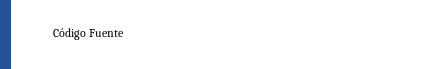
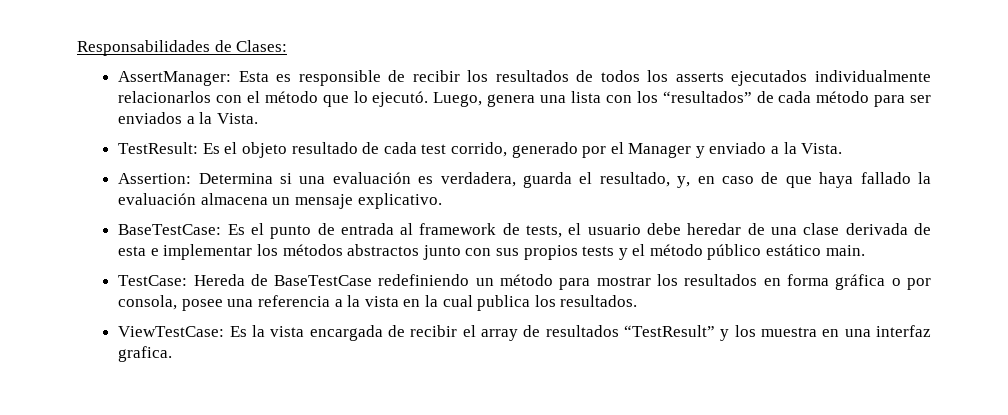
[53,28,125,40] Código Fuente -> [77,40,288,56] [118,70,931,86] [118,91,932,107] [118,112,258,124] [118,142,843,158] [118,172,932,188] [118,193,442,209] [118,223,932,239] [118,244,865,260] [118,274,931,290] [118,295,638,311] [118,325,931,341] [118,346,173,362] Responsabilidades de Clases: // AssertManager: Esta es responsible de recibir los resultados de todos los asserts ejecutados individualmente relacionarlos con el método que lo ejecutó. Luego, genera una lista con los “resultados” de cada método para ser enviados a la Vista. // TestResult: Es el objeto resultado de cada test corrido, generado por el Manager y enviado a la Vista. // Assertion: Determina si una evaluación es verdadera, guarda el resultado, y, en caso de que haya fallado la evaluación almacena un mensaje explicativo. // BaseTestCase: Es el punto de entrada al framework de tests, el usuario debe heredar de una clase derivada de esta e implementar los métodos abstractos junto con sus propios tests y el método público estático main. // TestCase: Hereda de BaseTestCase redefiniendo un método para mostrar los resultados en forma gráfica o por consola, posee una referencia a la vista en la cual publica los resultados. // ViewTestCase: Es la vista encargada de recibir el array de resultados “TestResult” y los muestra en una interfaz grafica.

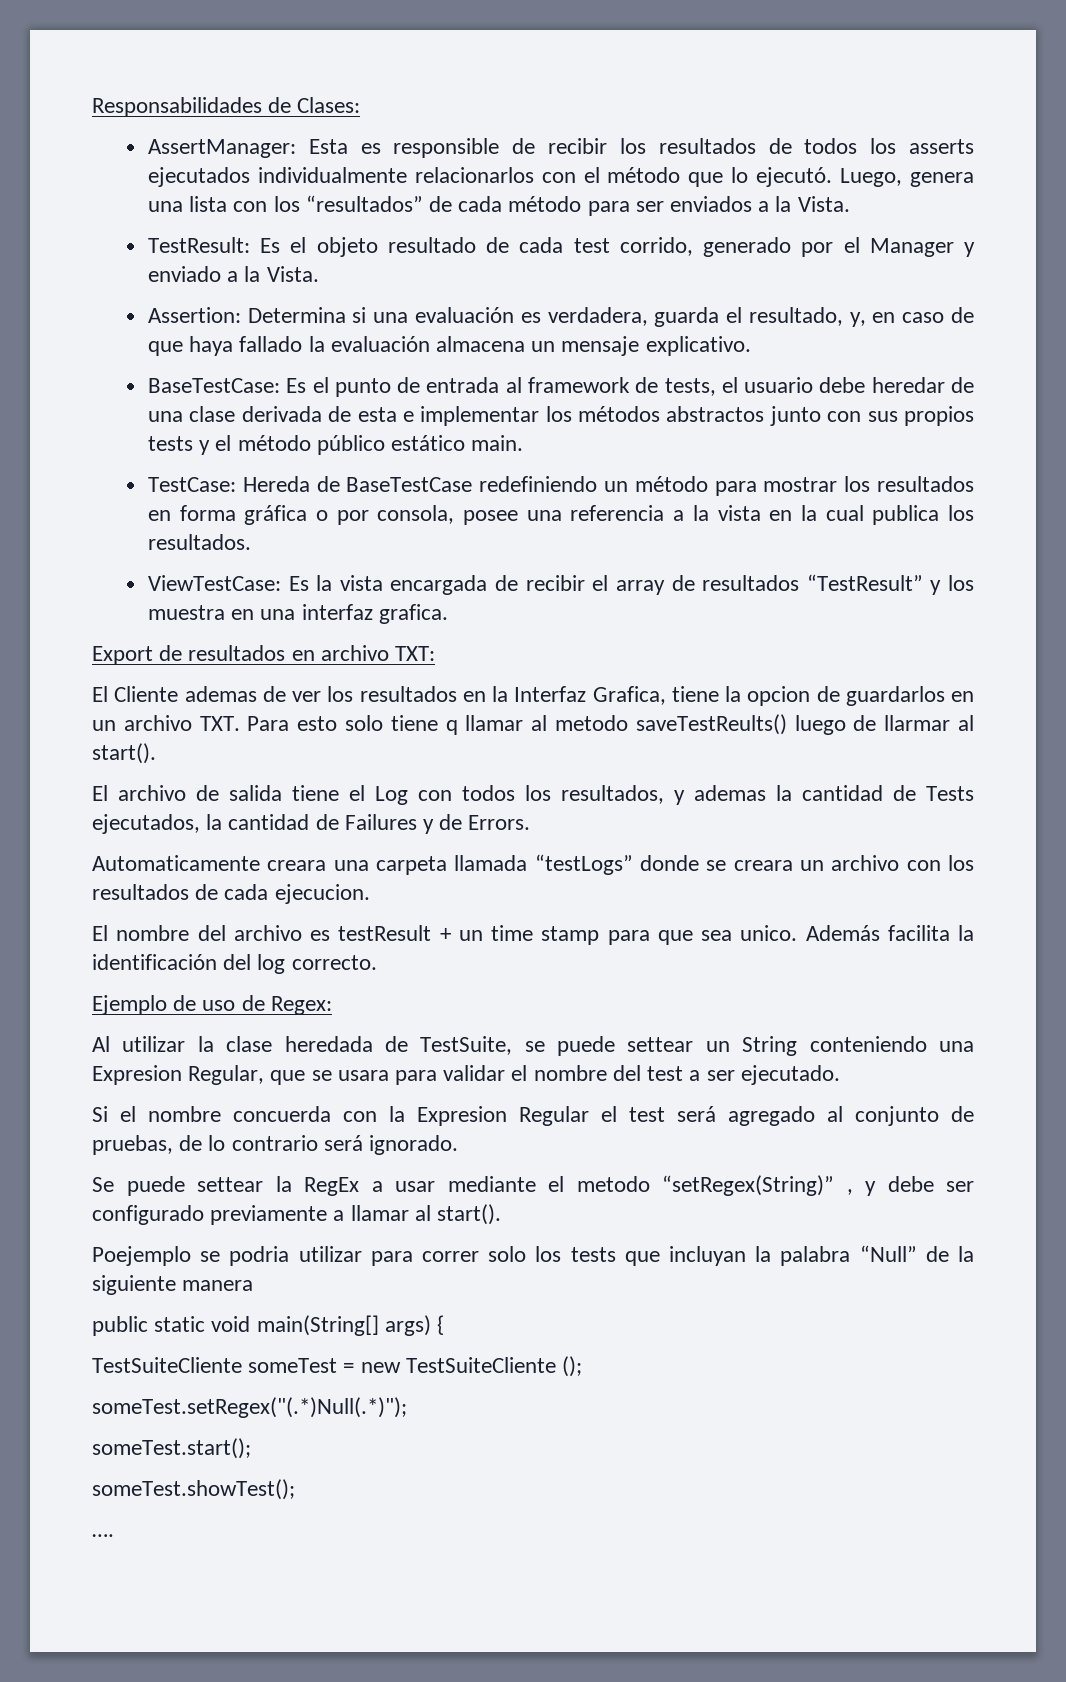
(173, 354) none -> [92,645,436,665] [92,686,974,706] [92,714,974,735] [92,743,156,764] [92,785,974,805] [92,814,531,834] [92,854,975,875] [92,884,370,904] [92,925,974,945] [92,954,377,974] [92,995,332,1015] [92,1036,974,1056] [92,1065,840,1085] [92,1106,974,1126] [92,1135,459,1155] [92,1175,974,1196] [92,1204,502,1225] [92,1245,975,1266] [92,1275,254,1295] [92,1315,445,1336] [92,1356,583,1377] [92,1397,407,1418] [92,1438,251,1459] [92,1479,295,1500] [92,1534,114,1537] // Export de resultados en archivo TXT: // El Cliente ademas de ver los resultados en la Interfaz Grafica, tiene la opcion de guardarlos en un archivo TXT. Para esto solo tiene q llamar al metodo saveTestReults() luego de llarmar al start(). // El archivo de salida tiene el Log con todos los resultados, y ademas la cantidad de Tests ejecutados, la cantidad de Failures y de Errors. // Automaticamente creara una carpeta llamada “testLogs” donde se creara un archivo con los resultados de cada ejecucion. // El nombre del archivo es testResult + un time stamp para que sea unico. Además facilita la identificación del log correcto. // Ejemplo de uso de Regex: // Al utilizar la clase heredada de TestSuite, se puede settear un String conteniendo una Expresion Regular, que se usara para validar el nombre del test a ser ejecutado. // Si el nombre concuerda con la Expresion Regular el test será agregado al conjunto de pruebas, de lo contrario será ignorado. // Se puede settear la RegEx a usar mediante el metodo “setRegex(String)” , y debe ser configurado previamente a llamar al start(). // Poejemplo se podria utilizar para correr solo los tests que incluyan la palabra “Null” de la siguiente manera // public static void main(String[] args) { // TestSuiteCliente someTest = new TestSuiteCliente (); // someTest.setRegex("(.*)Null(.*)"); // someTest.start(); // someTest.showTest(); // ….

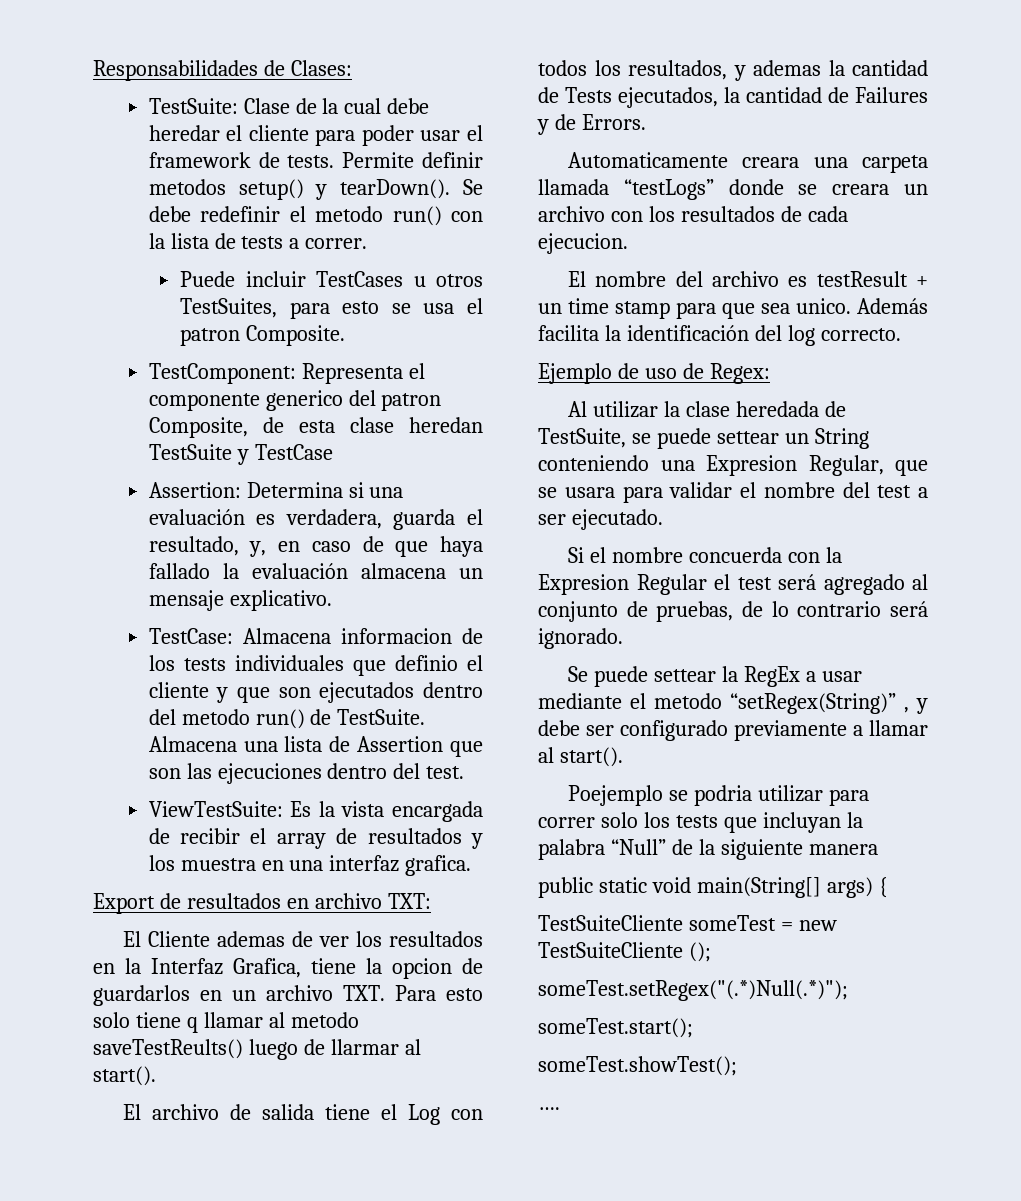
[147,138,974,158] [147,167,974,187] [147,195,850,216] [147,237,975,257] [147,266,319,282] AssertManager: Esta es responsible de recibir los resultados de todos los asserts ejecutados individualmente relacionarlos con el método que lo ejecutó. Luego, genera una lista con los “resultados” de cada método para ser enviados a la Vista. // TestResult: Es el objeto resultado de cada test corrido, generado por el Manager y enviado a la Vista. -> [148,98,430,114] [148,125,484,146] [148,152,484,168] [148,179,484,200] [148,206,483,226] [148,233,368,249] [180,271,483,287] [180,298,483,319] [180,325,346,346] [148,363,425,384] [148,390,442,411] [148,417,483,438] [148,444,333,465] TestSuite: Clase de la cual debe heredar el cliente para poder usar el framework de tests. Permite definir metodos setup() y tearDown(). Se debe redefinir el metodo run() con la lista de tests a correr. // Puede incluir TestCases u otros TestSuites, para esto se usa el patron Composite. // TestComponent: Representa el componente generico del patron Composite, de esta clase heredan TestSuite y TestCase
[147,377,974,397] [147,406,974,426] [147,435,524,455] [147,476,974,496] [147,505,974,525] [147,534,251,550] [147,575,281,591] BaseTestCase: Es el punto de entrada al framework de tests, el usuario debe heredar de una clase derivada de esta e implementar los métodos abstractos junto con sus propios tests y el método público estático main. // TestCase: Hereda de BaseTestCase redefiniendo un método para mostrar los resultados en forma gráfica o por consola, posee una referencia a la vista en la cual publica los resultados. // ViewTestCase: -> [148,628,483,644] [148,655,483,676] [148,682,484,703] [148,709,426,729] [148,736,484,757] [148,763,465,784] [148,801,283,817] TestCase: Almacena informacion de los tests individuales que definio el cliente y que son ejecutados dentro del metodo run() de TestSuite. Almacena una lista de Assertion que son las ejecuciones dentro del test. // ViewTestSuite:
[806,574,923,591] “TestResult” -> (462, 836) none

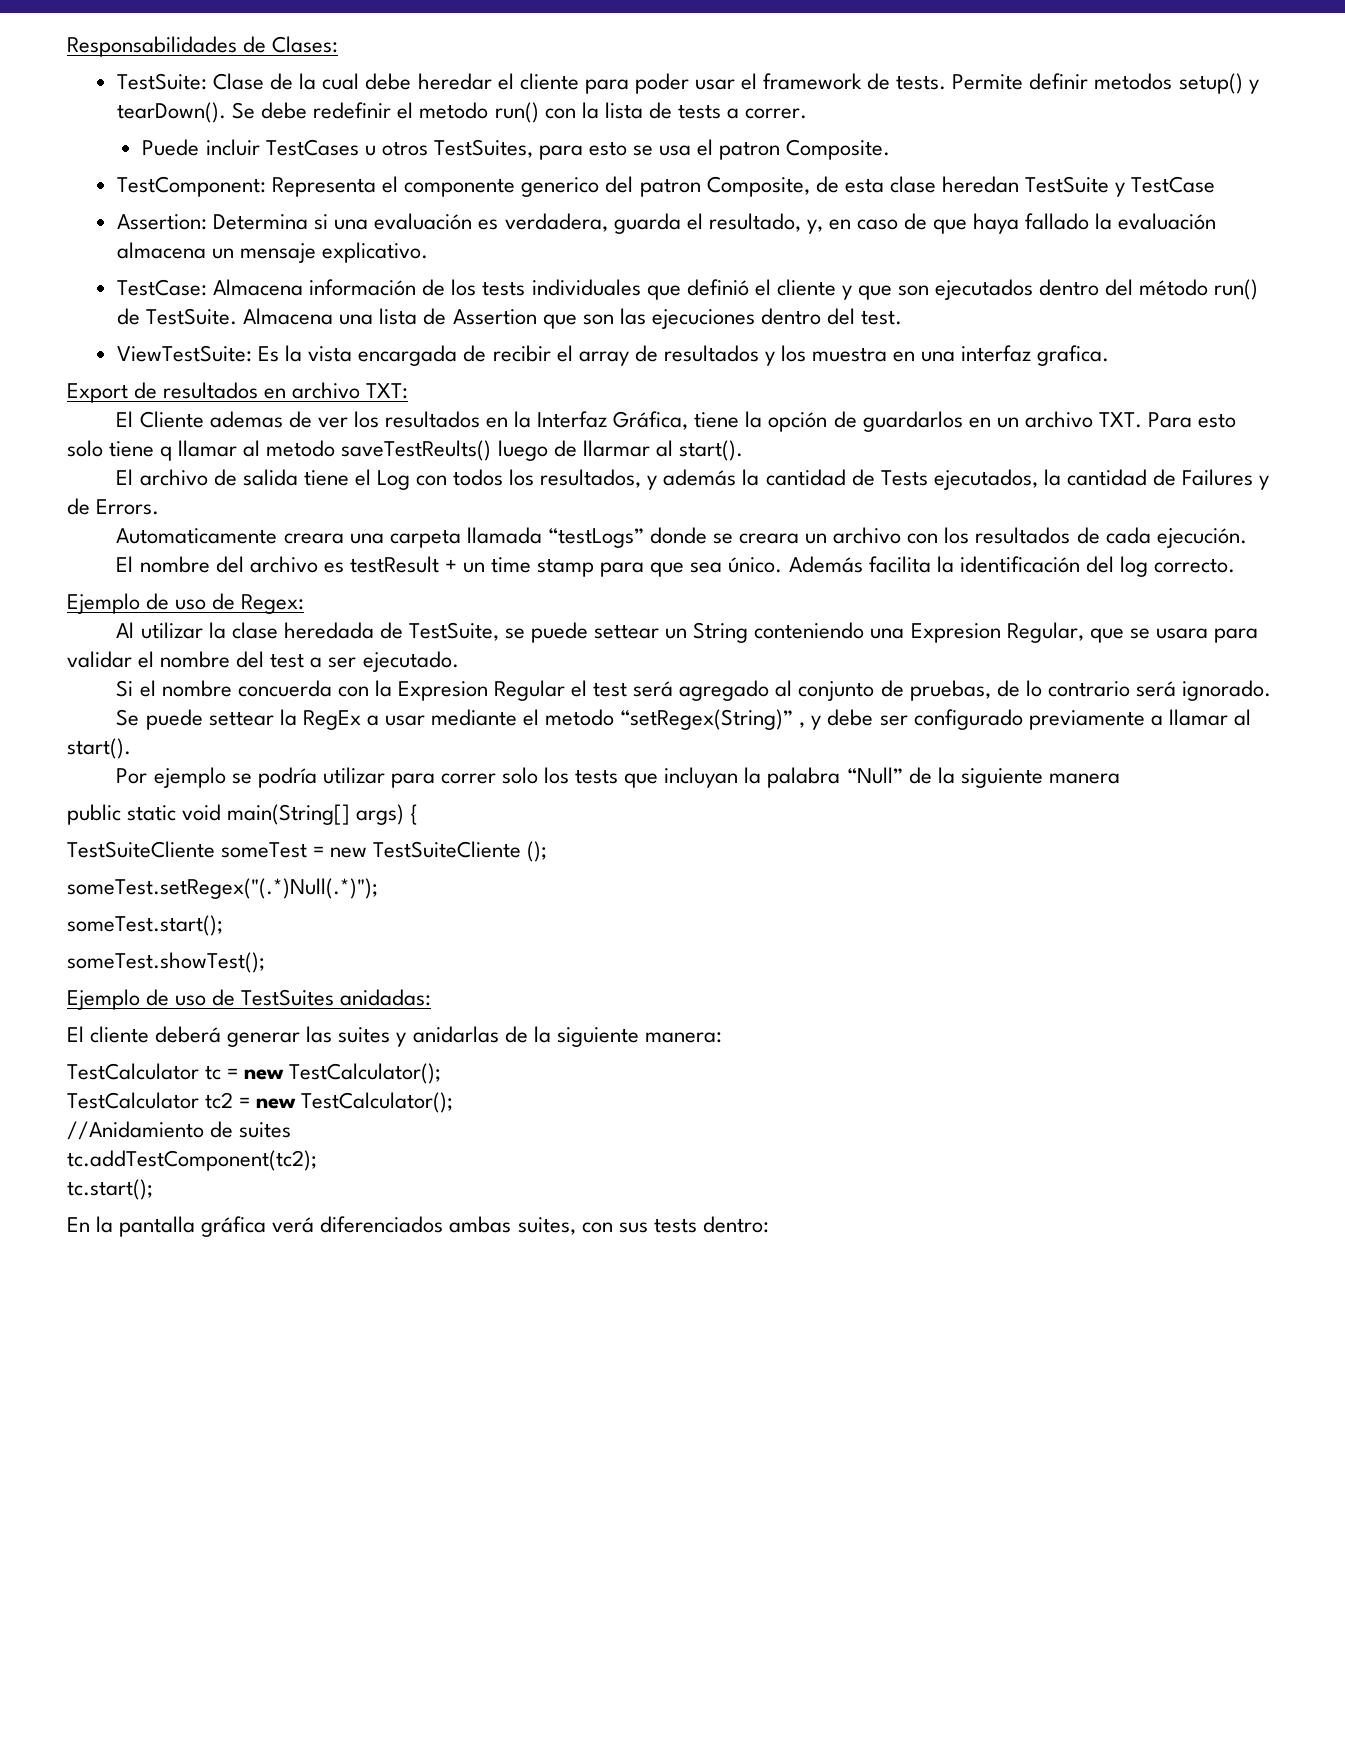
[340,628,452,644] informacion -> [309,279,417,296] información
[394,655,458,671] definio -> [686,279,749,296] definió
[181,709,250,725] metodo -> [1139,279,1209,296] método
[233,958,301,978] Grafica, -> [613,411,689,430] Gráfica,
[392,958,452,979] opcion -> [768,412,828,432] opción
[753,60,821,76] ademas -> [663,469,737,486] además
[538,233,628,254] ejecucion. -> [1156,528,1247,548] ejecución.
[796,298,851,314] unico. -> [728,557,783,573] único.
[567,785,752,806] Poejemplo se podria -> [116,767,317,788] Por ejemplo se podría
[538,1107,560,1110] …. -> [67,989,432,1010] [67,1026,722,1047] [67,1063,442,1084] [67,1092,454,1113] [67,1121,292,1140] [67,1150,317,1171] [67,1179,153,1200] [67,1216,769,1237] Ejemplo de uso de TestSuites anidadas: // El cliente deberá generar las suites y anidarlas de la siguiente manera: // TestCalculator tc = new TestCalculator(); // TestCalculator tc2 = new TestCalculator(); // //Anidamiento de suites // tc.addTestComponent(tc2); // tc.start(); // En la pantalla gráfica verá diferenciados ambas suites, con sus tests dentro:

